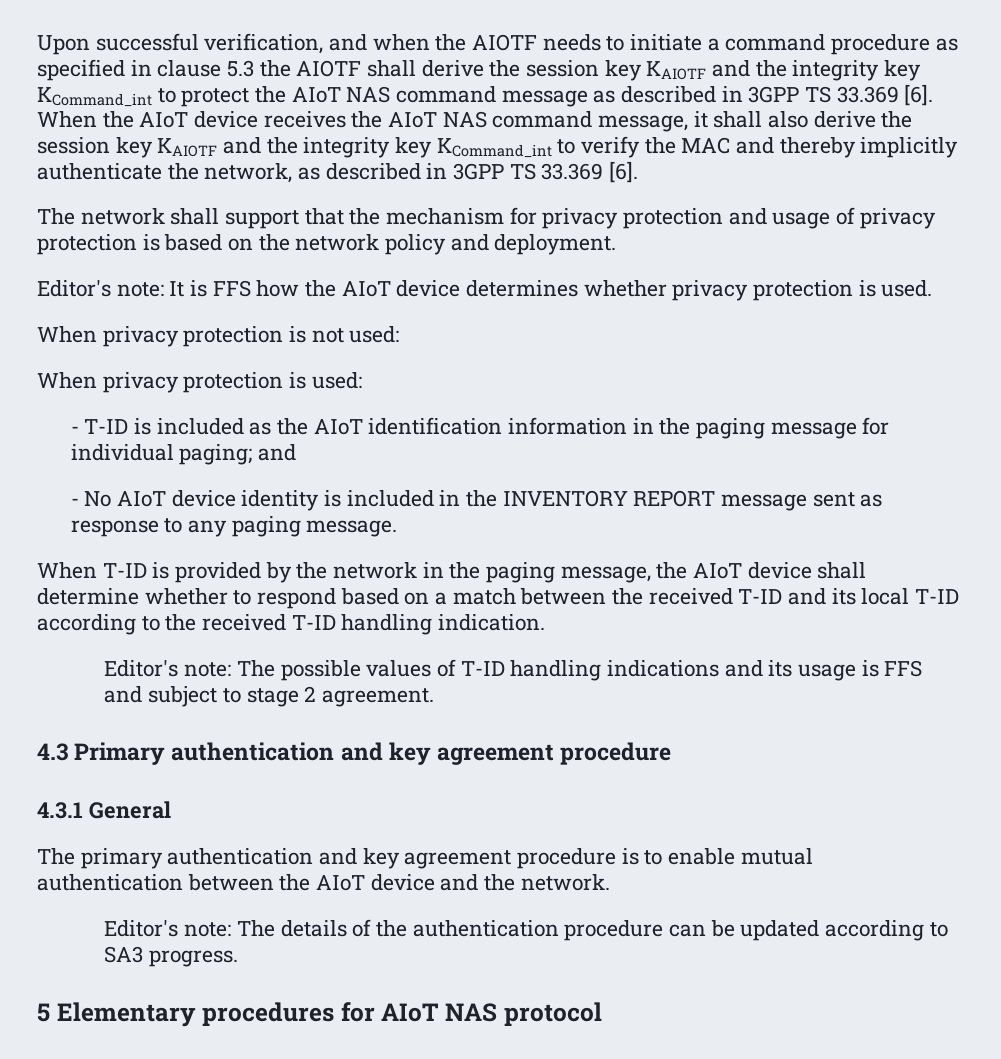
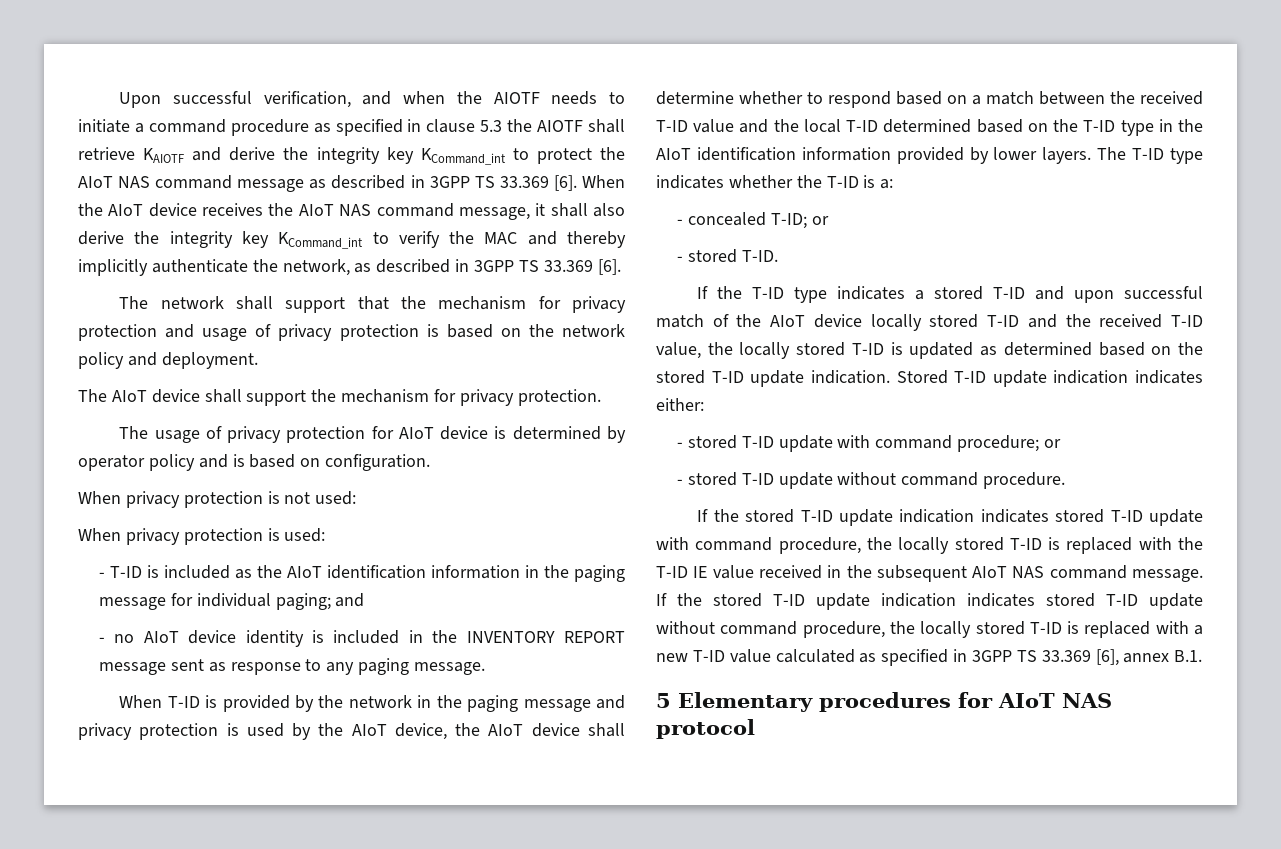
[421,60,751,81] derive the session key KAIOTF and -> [78,147,276,163] retrieve KAIOTF and derive
[37,137,298,158] session key KAIOTF and the -> (160, 237) none
[37,280,933,301] Editor's note: It is FFS how the AIoT device determines whether privacy protection is used. -> [78,389,601,406] [119,426,626,443] [78,454,431,471] The AIoT device shall support the mechanism for privacy protection. // The usage of privacy protection for AIoT device is determined by operator policy and is based on configuration.
[84,491,112,507] No -> [114,634,135,643] no
[560,566,651,583] message, -> [523,695,626,712] [78,723,447,740] message and privacy protection is used by the AIoT device,
[788,588,960,605] [37,614,546,635] [104,659,923,681] [104,686,434,707] [37,742,672,765] [37,801,171,819] [37,848,813,869] [37,874,610,891] [104,919,948,941] [104,946,239,967] and its local T-ID according to the received T-ID handling indication. // Editor's note: The possible values of T-ID handling indications and its usage is FFS and subject to stage 2 agreement. // 4.3 Primary authentication and key agreement procedure // 4.3.1 General // The primary authentication and key agreement procedure is to enable mutual authentication between the AIoT device and the network. // Editor's note: The details of the authentication procedure can be updated according to SA3 progress. -> [693,119,1203,136] [656,147,1203,164] [656,175,894,189] [677,212,829,229] [677,249,778,263] [697,286,1203,303] [656,314,1203,331] [656,342,1203,359] [656,370,1203,387] [656,398,704,411] [677,435,1062,452] [677,472,1066,489] [697,509,1203,526] [656,537,1203,554] [656,565,1203,582] [656,593,1203,610] [656,621,1203,638] [656,649,1203,666] value and the local T-ID determined based on the T-ID type in the AIoT identification information provided by lower layers. The T-ID type indicates whether the T-ID is a: // - concealed T-ID; or // - stored T-ID. // If the T-ID type indicates a stored T-ID and upon successful match of the AIoT device locally stored T-ID and the received T-ID value, the locally stored T-ID is updated as determined based on the stored T-ID update indication. Stored T-ID update indication indicates either: // - stored T-ID update with command procedure; or // - stored T-ID update without command procedure. // If the stored T-ID update indication indicates stored T-ID update with command procedure, the locally stored T-ID is replaced with the T-ID IE value received in the subsequent AIoT NAS command message. If the stored T-ID update indication indicates stored T-ID update without command procedure, the locally stored T-ID is replaced with a new T-ID value calculated as specified in 3GPP TS 33.369 [6], annex B.1.

